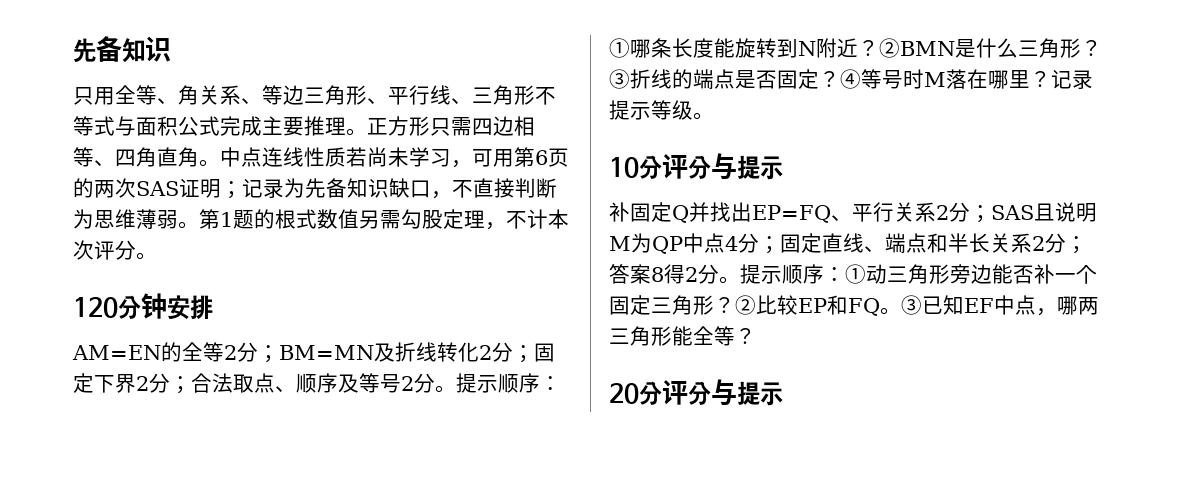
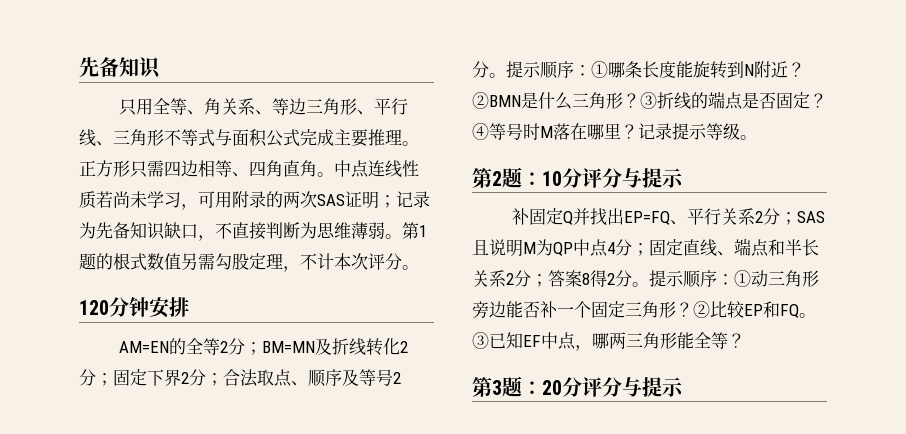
[514,147,569,167] 第6页 -> [232,191,266,208] 附录
(714, 116) none -> [472,167,542,188] 第2题：
(756, 336) none -> [472,376,542,397] 第3题：

